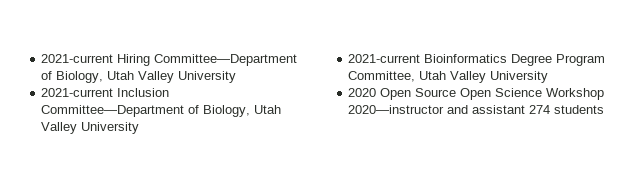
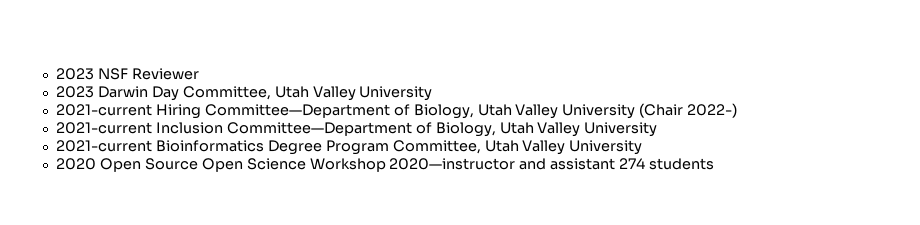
(41, 58) none -> [55,68,199,80] [55,86,433,101] 2023 NSF Reviewer // 2023 Darwin Day Committee, Utah Valley University //
(237, 77) none -> [639,103,738,118] (Chair 2022-)

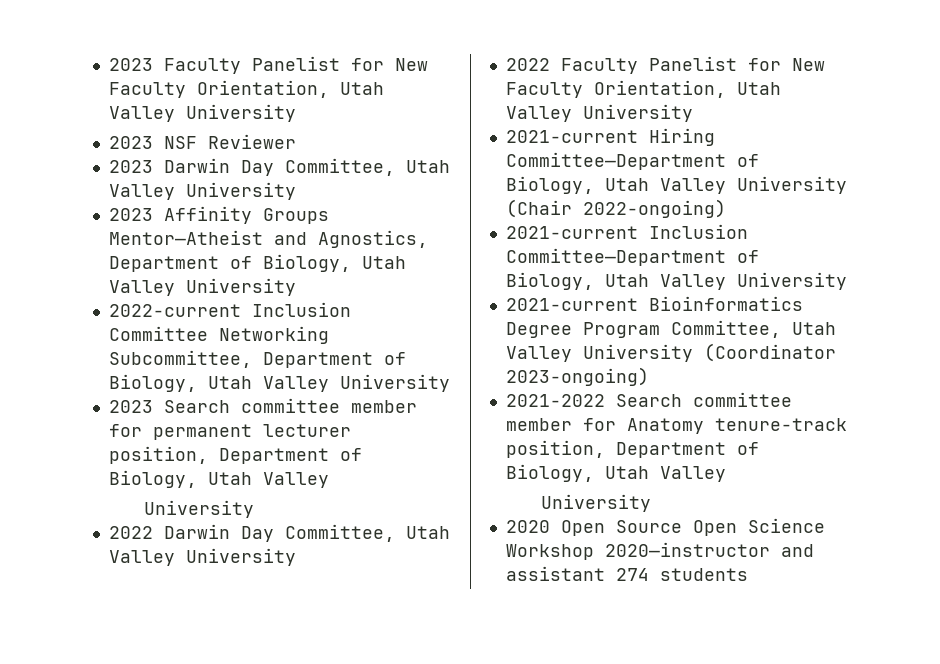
[55,68,94,80] 2023 -> [108,56,428,74] [108,80,384,98] [108,104,296,122] [108,136,153,149] 2023 Faculty Panelist for New Faculty Orientation, Utah Valley University // 2023
(433, 93) none -> [108,206,329,224] [108,230,428,248] [108,254,406,272] [108,278,296,296] [108,302,351,317] [108,326,329,344] [108,350,406,368] [108,374,450,392] [108,398,417,413] [108,424,351,440] [108,446,362,464] [108,470,329,488] [143,500,254,518] [108,524,450,542] [108,548,296,566] [505,56,825,74] [505,80,781,98] [505,104,693,122] // 2023 Affinity Groups Mentor—Atheist and Agnostics, Department of Biology, Utah Valley University // 2022-current Inclusion Committee Networking Subcommittee, Department of Biology, Utah Valley University // 2023 Search committee member for permanent lecturer position, Department of Biology, Utah Valley // University // 2022 Darwin Day Committee, Utah Valley University // 2022 Faculty Panelist for New Faculty Orientation, Utah Valley University
[687,103,738,118] 2022-) -> [582,199,726,218] 2022-ongoing)
(643, 147) none -> [703,343,836,362] [505,367,649,386] [505,392,792,407] [505,418,847,434] [505,440,759,458] [505,464,726,482] [540,494,651,512] (Coordinator 2023-ongoing) // 2021-2022 Search committee member for Anatomy tenure-track position, Department of Biology, Utah Valley // University

